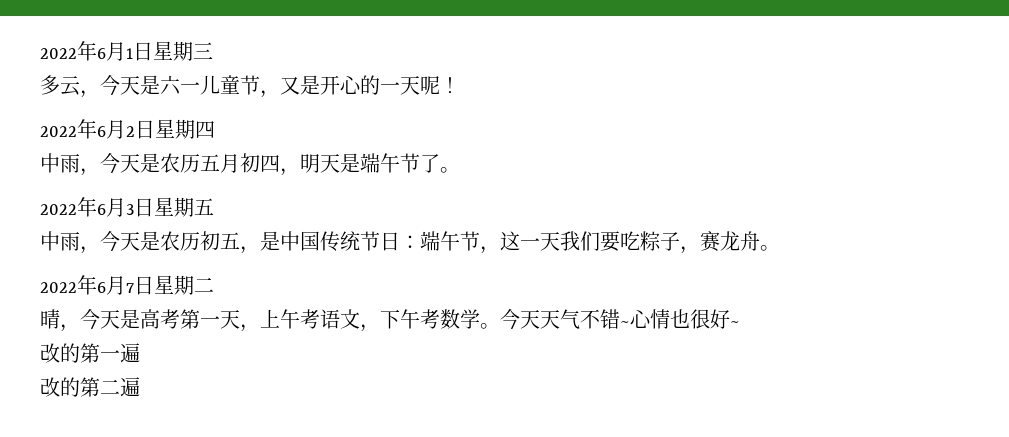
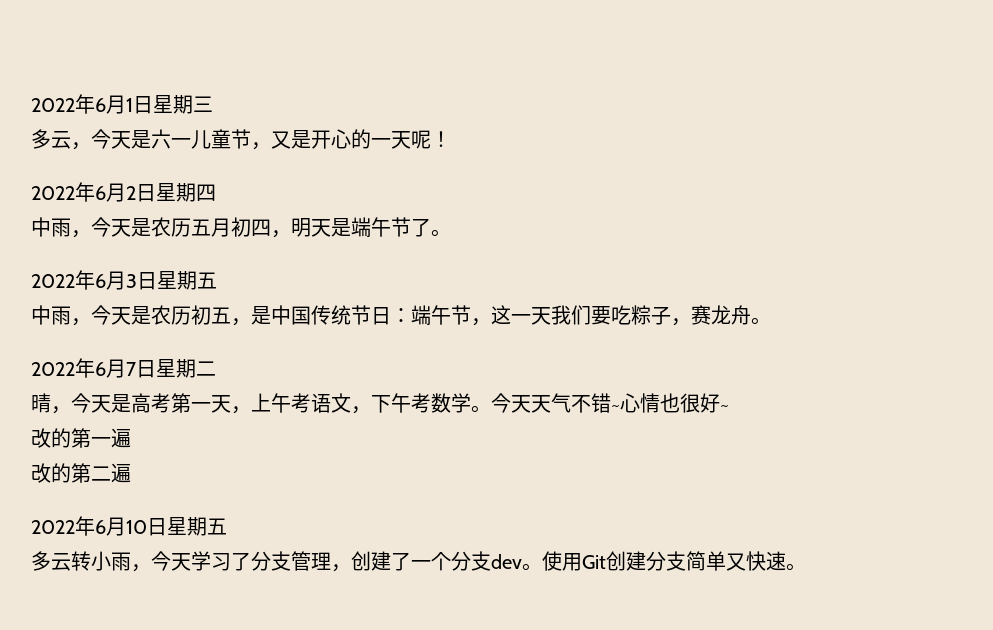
(140, 387) none -> [31,516,227,536] [31,551,806,572] // 2022年6月10日星期五 // 多云转小雨，今天学习了分支管理，创建了一个分支dev。使用Git创建分支简单又快速。

